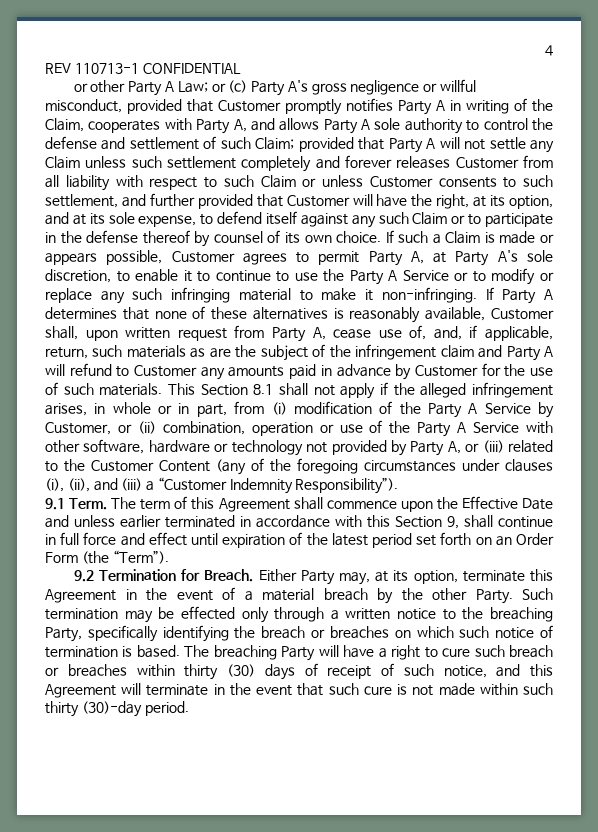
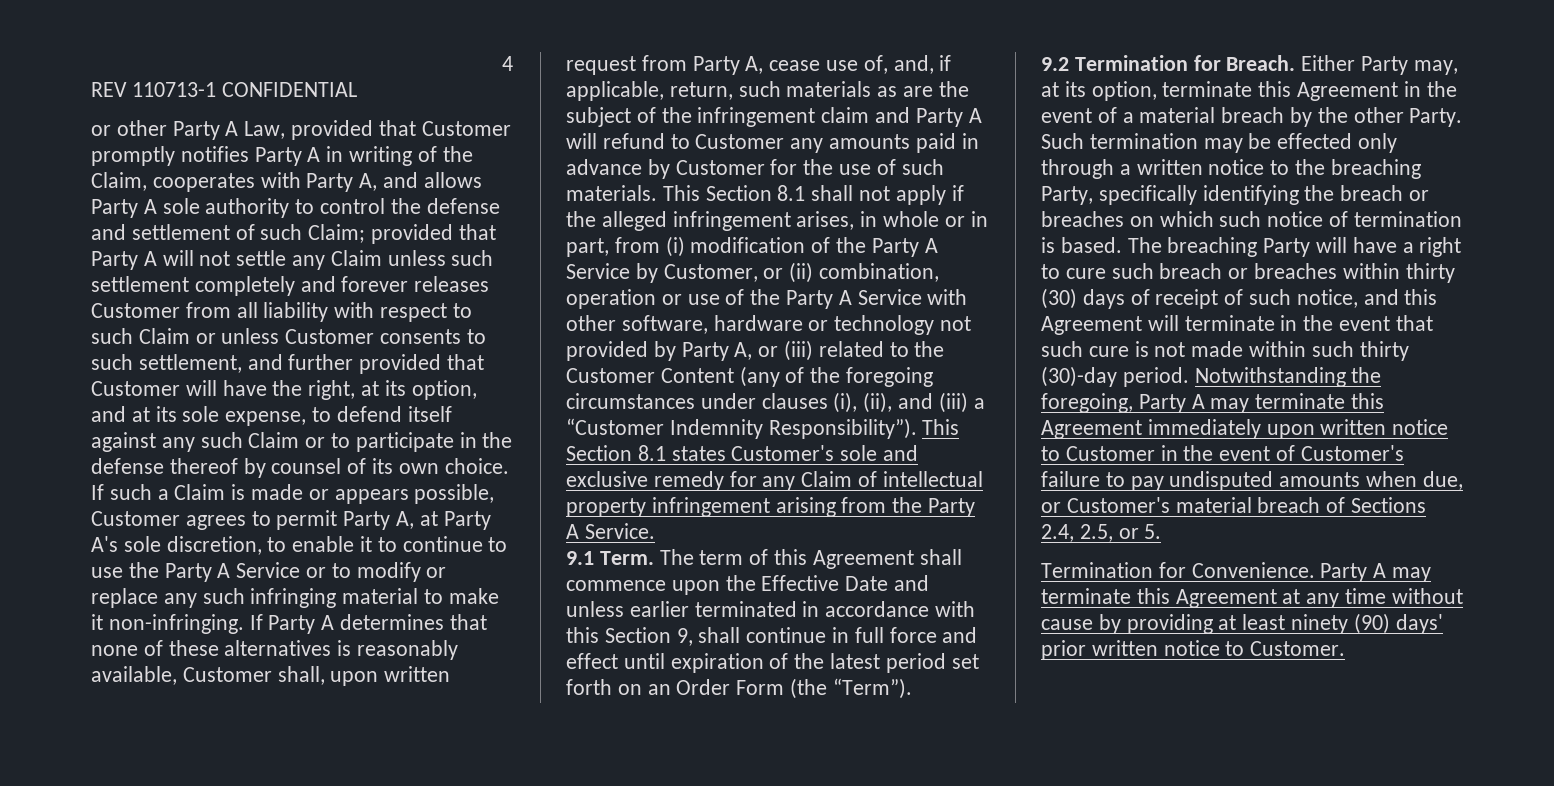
[177,79,477,96] [45,99,122,113] Law; or (c) Party A's gross negligence or willful misconduct, -> [244,121,286,139] Law,
(399, 485) none -> [922,419,960,435] [566,445,919,461] [566,471,983,491] [566,497,976,517] [566,523,655,539] This Section 8.1 states Customer's sole and exclusive remedy for any Claim of intellectual property infringement arising from the Party A Service.
(189, 708) none -> [1194,367,1382,387] [1041,393,1385,413] [1041,419,1449,439] [1041,445,1404,461] [1041,471,1463,491] [1041,497,1427,513] [1041,524,1162,542] [1041,562,1432,582] [1041,588,1463,608] [1041,613,1443,634] [1041,640,1346,660] Notwithstanding the foregoing, Party A may terminate this Agreement immediately upon written notice to Customer in the event of Customer's failure to pay undisputed amounts when due, or Customer's material breach of Sections 2.4, 2.5, or 5. // Termination for Convenience. Party A may terminate this Agreement at any time without cause by providing at least ninety (90) days' prior written notice to Customer.

